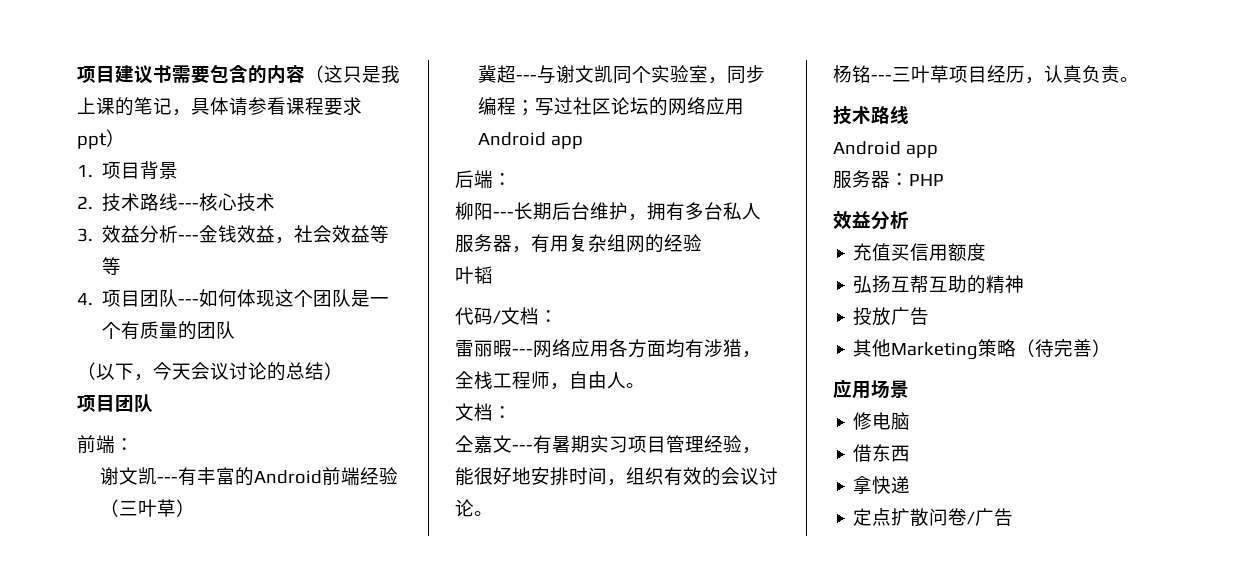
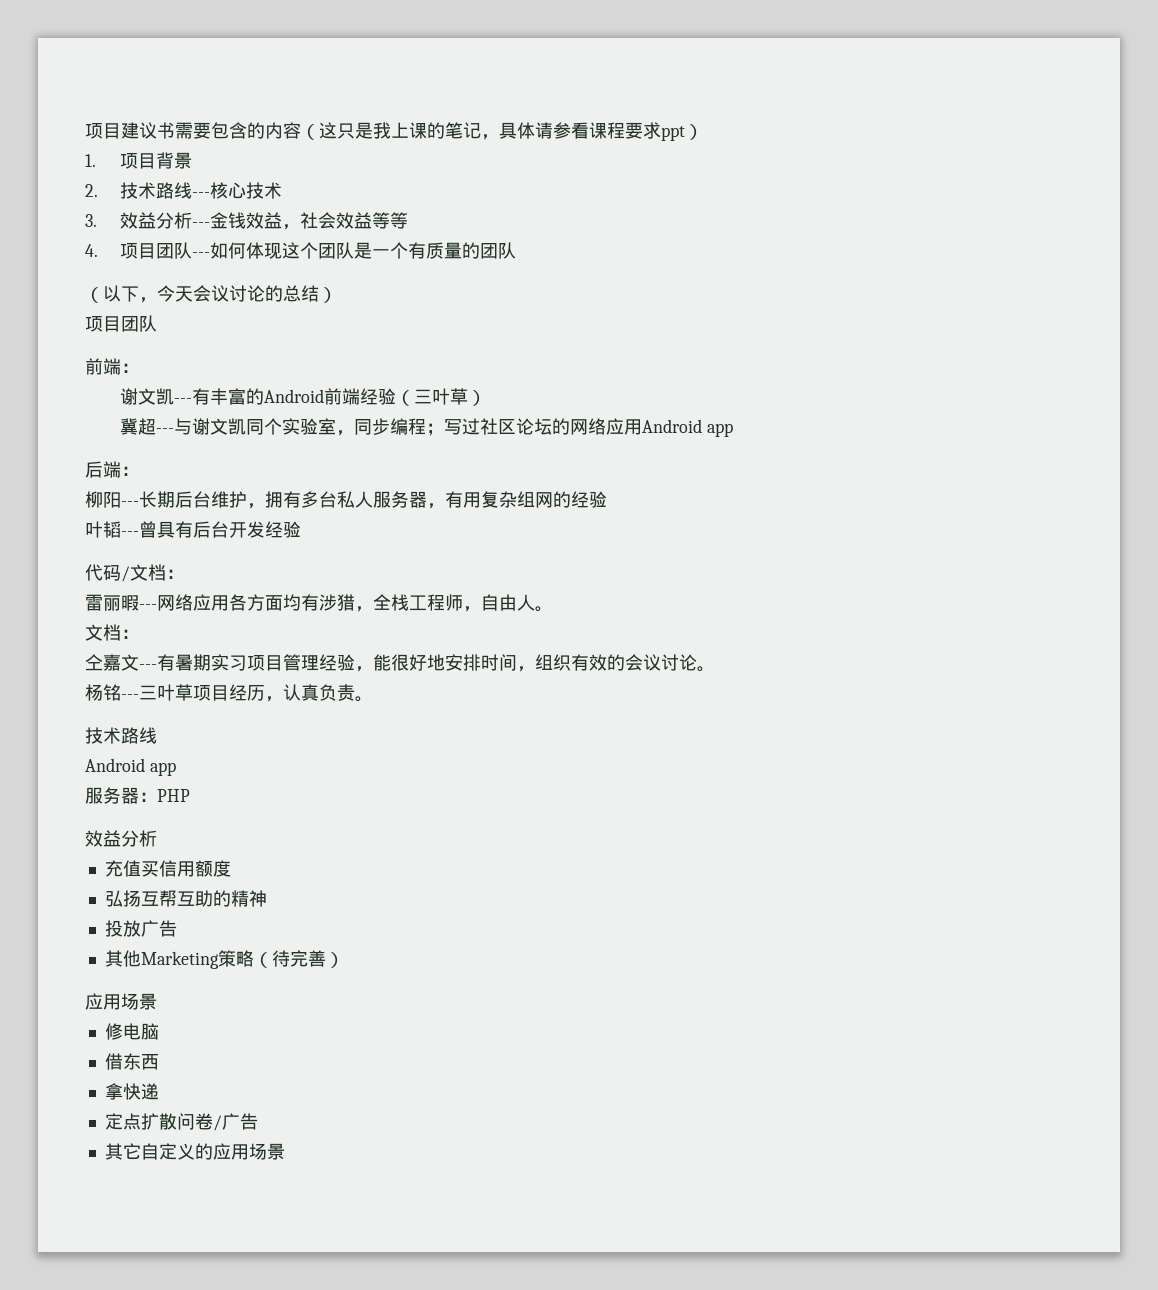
(493, 275) none -> [121,521,301,538] ---曾具有后台开发经验
(1014, 517) none -> [104,1143,285,1160] // 其它自定义的应用场景

